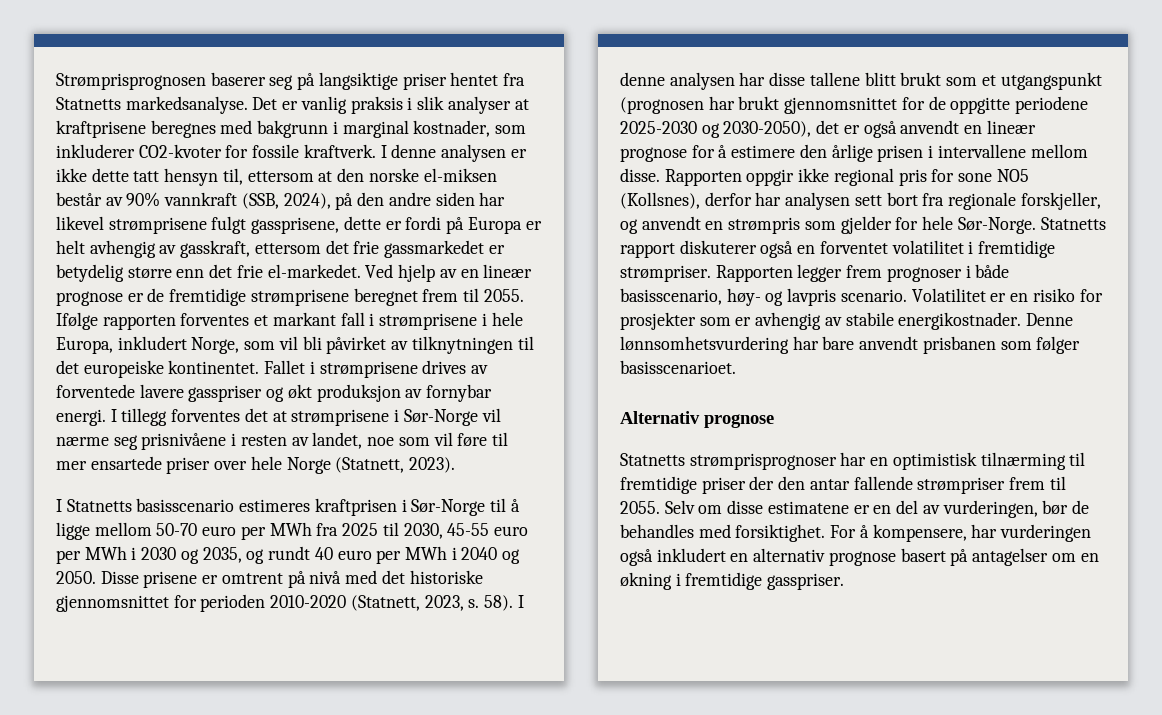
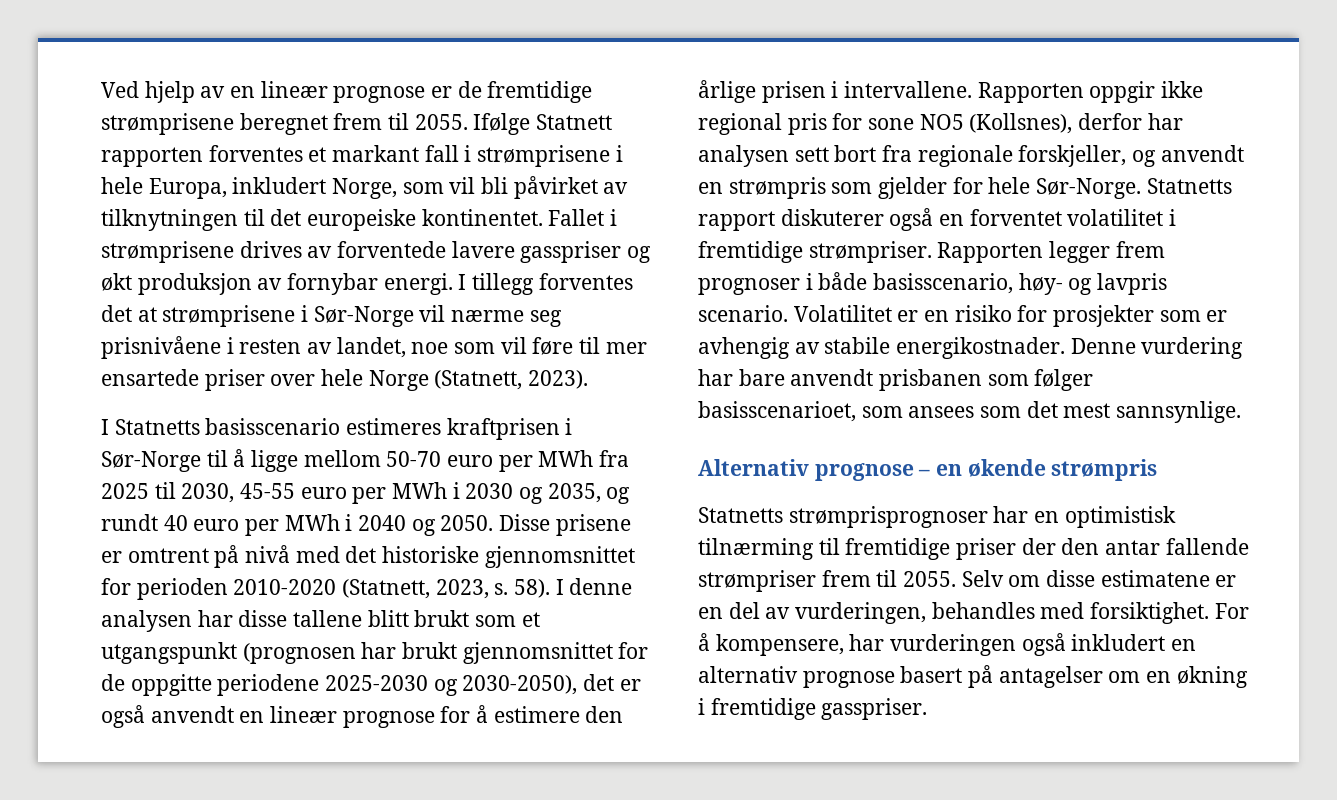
[56,72,526,90] [56,96,529,114] [56,120,527,138] [56,144,527,162] [56,168,497,186] [56,192,506,210] [56,216,542,234] [56,240,505,258] [56,264,361,282] Strømprisprognosen baserer seg på langsiktige priser hentet fra Statnetts markedsanalyse. Det er vanlig praksis i slik analyser at kraftprisene beregnes med bakgrunn i marginal kostnader, som inkluderer CO2-kvoter for fossile kraftverk. I denne analysen er ikke dette tatt hensyn til, ettersom at den norske el-miksen består av 90% vannkraft (SSB, 2024), på den andre siden har likevel strømprisene fulgt gassprisene, dette er fordi på Europa er helt avhengig av gasskraft, ettersom det frie gassmarkedet er betydelig større enn det frie el-markedet. -> (101, 89) none
(98, 321) none -> [536,114,613,130] Statnett
[937,144,1088,158] [620,168,660,182] intervallene mellom disse. -> [844,81,973,98] intervallene.
[620,336,789,354] lønnsomhetsvurdering -> [1141,337,1244,359] vurdering
[620,360,736,374] [620,411,774,428] basisscenarioet. // Alternativ prognose -> [698,401,1242,423] [698,459,1158,481] basisscenarioet, som ansees som det mest sannsynlige. // Alternativ prognose – en økende strømpris
[1042,500,1089,515] bør de -> (927, 613) none

